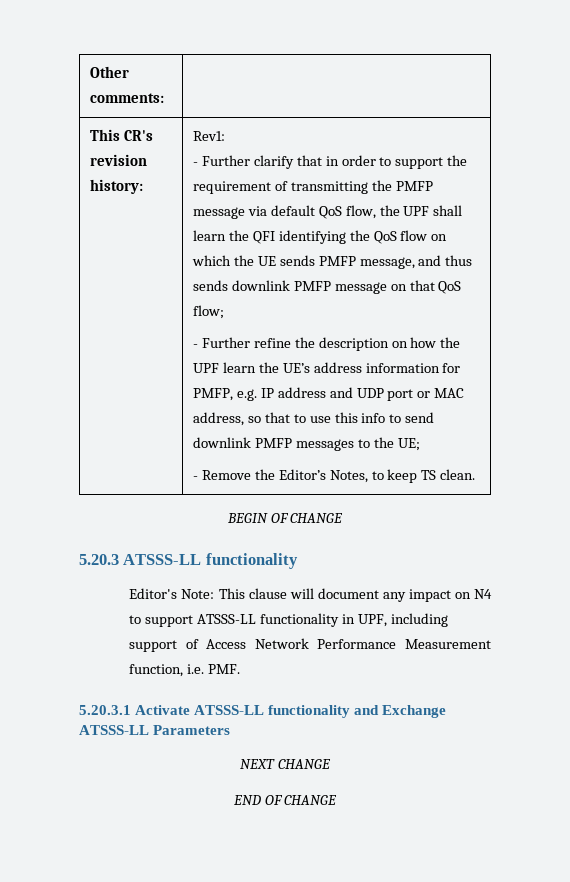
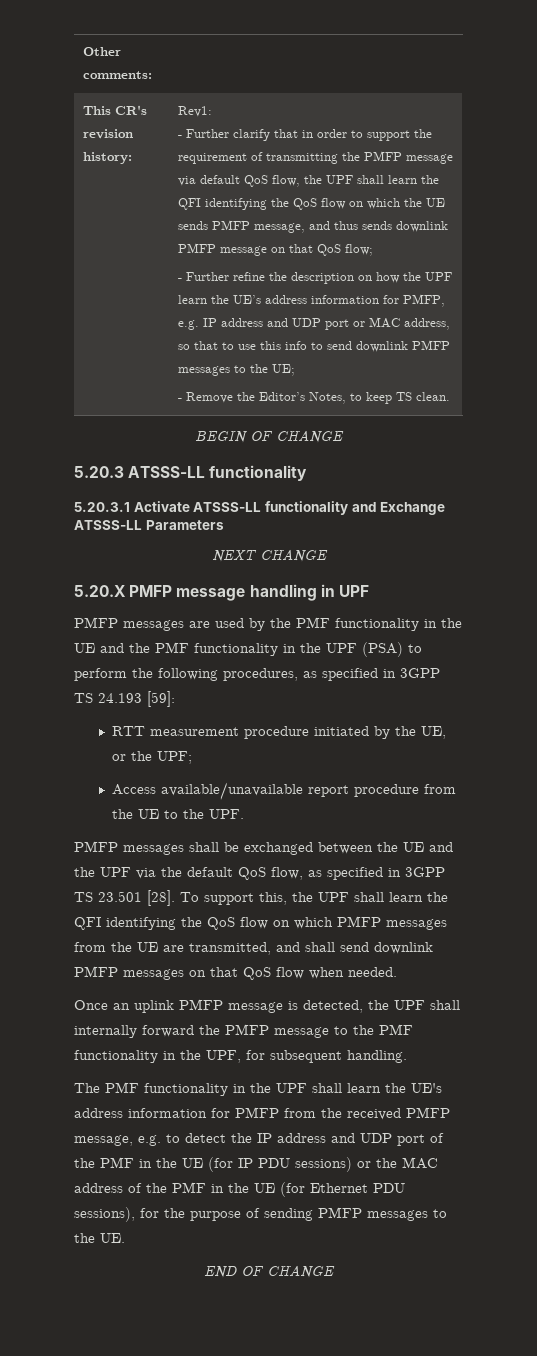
[129,588,493,602] [129,613,448,627] [129,638,491,652] [129,664,241,677] // Editor's Note: This clause will document any impact on N4 to support ATSSS-LL functionality in UPF, including support of Access Network Performance Measurement function, i.e. PMF. -> (308, 473) none
(331, 764) none -> [74,584,369,601] [74,617,462,631] [74,642,422,657] [74,668,440,681] [74,691,175,707] [112,726,447,739] [112,751,193,764] [112,782,457,800] [112,809,245,819] [74,841,453,855] [74,867,445,880] [74,890,448,906] [74,916,447,930] [74,942,433,955] [74,966,397,980] [74,999,460,1013] [74,1024,413,1038] [74,1050,407,1063] [74,1082,442,1096] [74,1107,450,1120] [74,1133,444,1146] [74,1157,438,1172] [74,1182,405,1197] [74,1207,447,1222] [74,1233,125,1243] // 5.20.X PMFP message handling in UPF // PMFP messages are used by the PMF functionality in the UE and the PMF functionality in the UPF (PSA) to perform the following procedures, as specified in 3GPP TS 24.193 [59]: // RTT measurement procedure initiated by the UE, or the UPF; // Access available/unavailable report procedure from the UE to the UPF. // PMFP messages shall be exchanged between the UE and the UPF via the default QoS flow, as specified in 3GPP TS 23.501 [28]. To support this, the UPF shall learn the QFI identifying the QoS flow on which PMFP messages from the UE are transmitted, and shall send downlink PMFP messages on that QoS flow when needed. // Once an uplink PMFP message is detected, the UPF shall internally forward the PMFP message to the PMF functionality in the UPF, for subsequent handling. // The PMF functionality in the UPF shall learn the UE's address information for PMFP from the received PMFP message, e.g. to detect the IP address and UDP port of the PMF in the UE (for IP PDU sessions) or the MAC address of the PMF in the UE (for Ethernet PDU sessions), for the purpose of sending PMFP messages to the UE.

